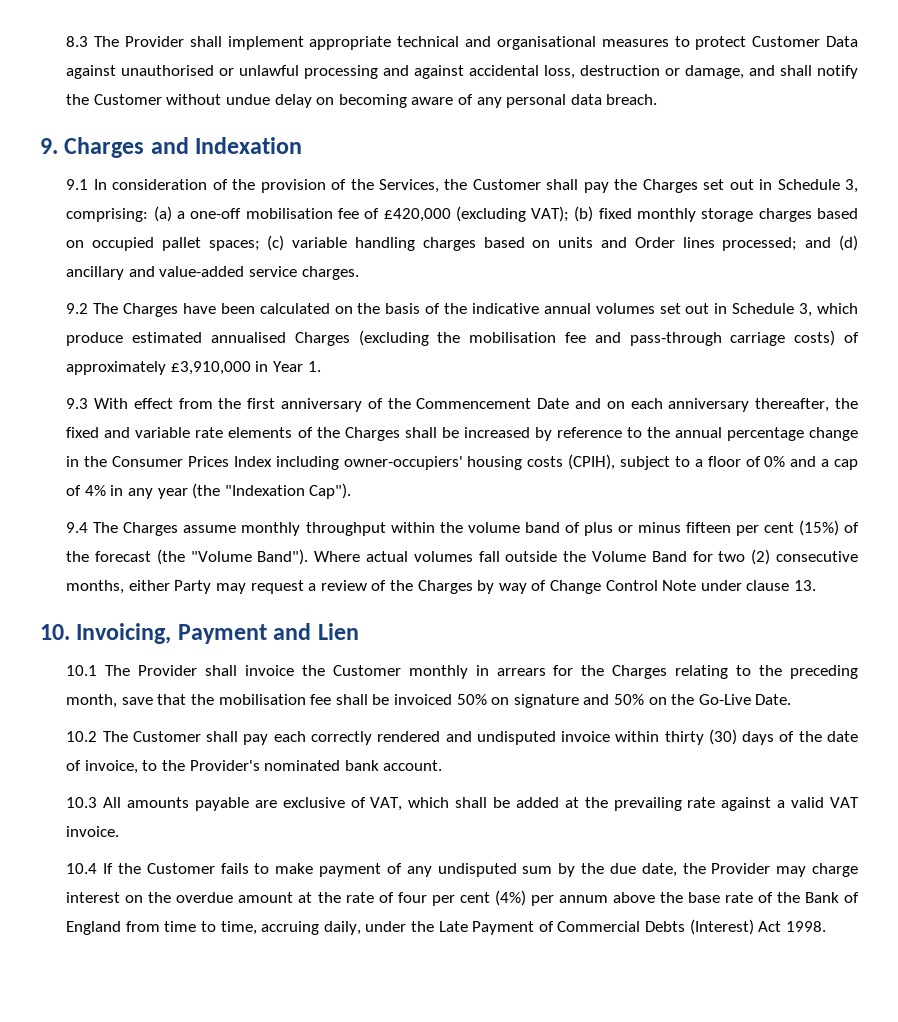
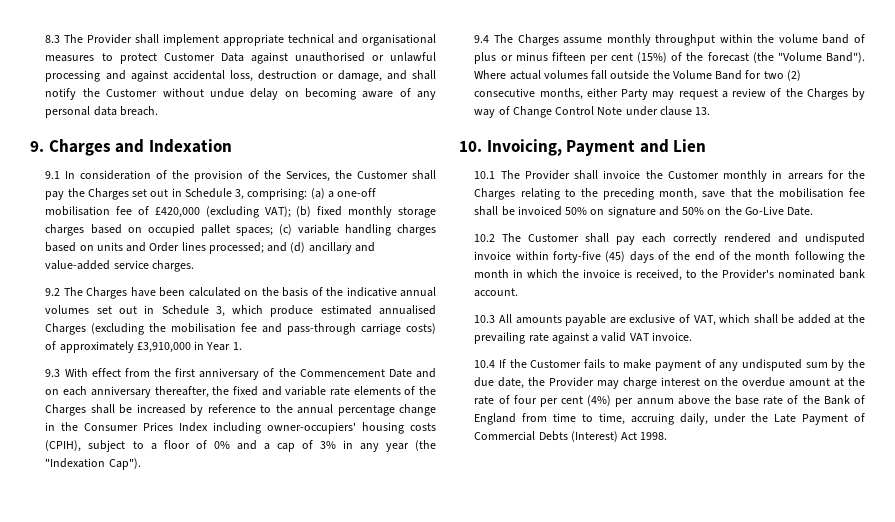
[84,485,106,496] 4% -> [319,441,336,449] 3%
[664,729,737,745] thirty (30) -> [553,251,626,263] forty-five (45)
[826,731,858,742] [66,760,138,774] date of invoice, -> [694,251,866,263] [474,269,683,281] end of the month following the month in which the invoice is received,

